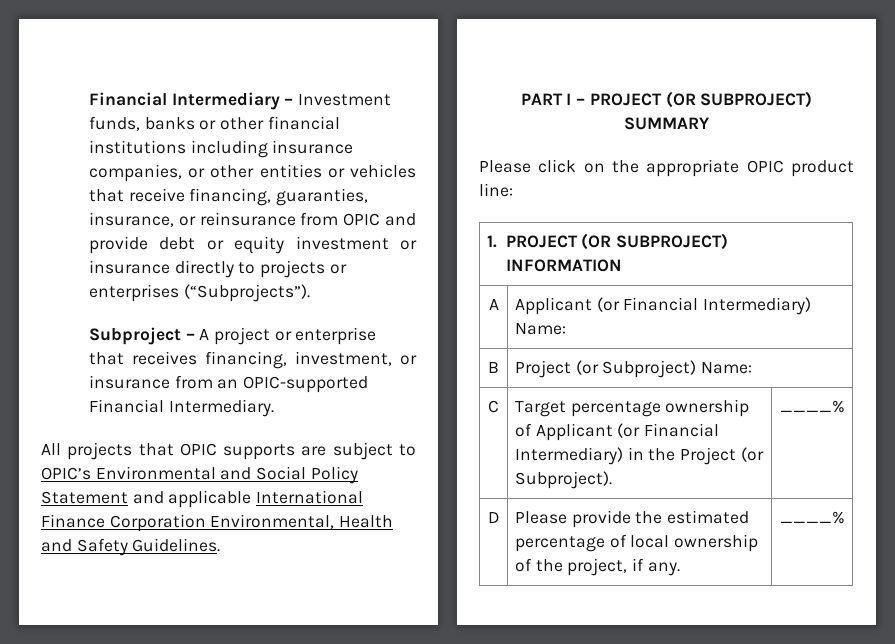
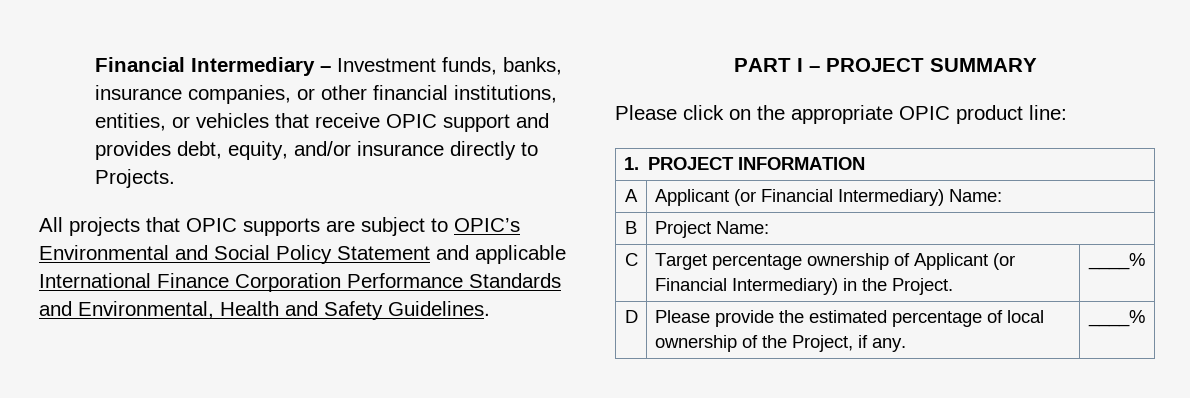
[144,116,340,130] [88,140,268,158] banks or other financial institutions including -> [502,57,562,75] banks,
[259,164,322,178] entities -> [372,85,557,103] [94,113,166,131] financial institutions, entities,
[189,188,369,206] [88,212,416,227] [88,236,417,254] [88,260,347,278] [88,284,310,302] [88,327,377,345] [88,351,417,369] [88,375,369,393] [88,399,274,417] financing, guaranties, insurance, or reinsurance from OPIC and provide debt or equity investment or insurance directly to projects or enterprises (“Subprojects”). // Subproject – A project or enterprise that receives financing, investment, or insurance from an OPIC-supported Financial Intermediary. -> [385,113,549,132] [94,141,538,160] [94,169,175,188] OPIC support and provides debt, equity, and/or insurance directly to Projects.
(206, 523) none -> [347,273,561,288] [39,301,72,316] Performance Standards and
[665,91,813,108] (OR SUBPROJECT) -> (924, 65) none
[581,233,729,250] (OR SUBPROJECT) -> (735, 163) none
[575,360,697,378] (or Subproject) -> (711, 229) none
[680,447,764,465] [514,471,612,489] Project (or Subproject). -> [891,278,953,295] Project.
[567,558,628,576] project, -> [791,335,853,352] Project,

